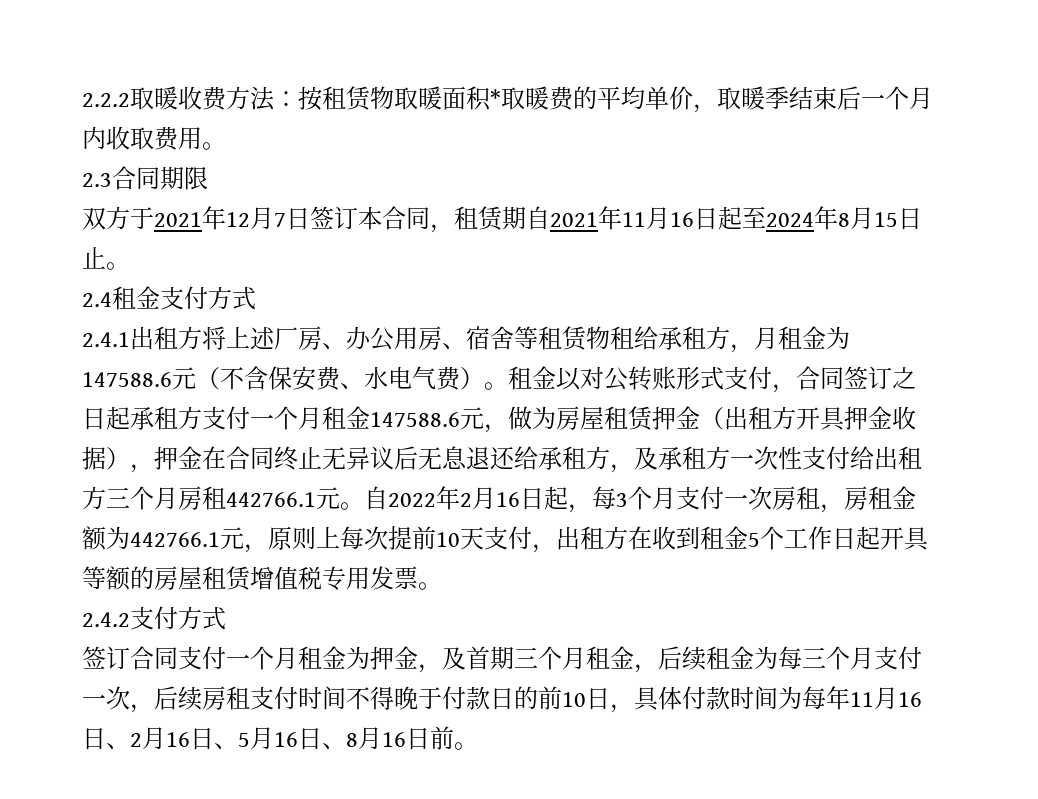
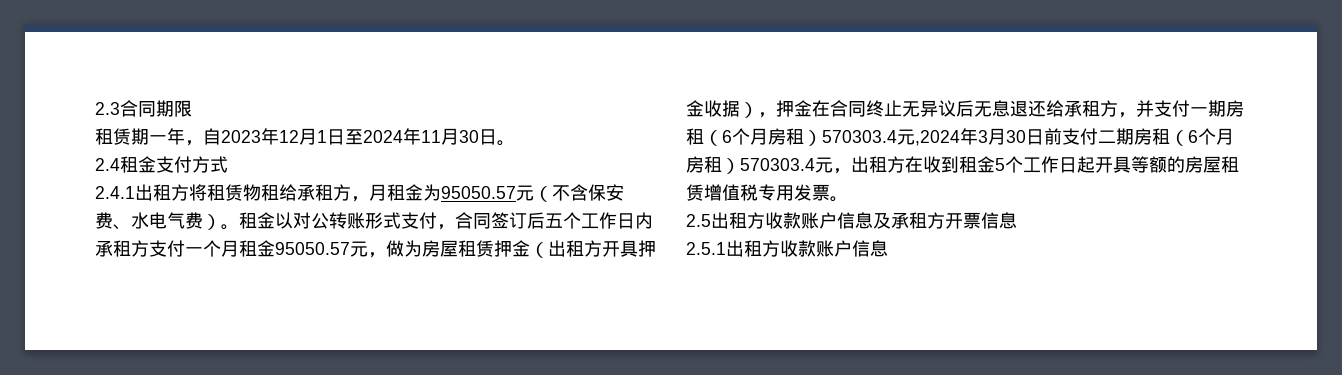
[82,86,933,113] [82,126,226,151] [82,166,208,190] [82,206,922,233] [82,247,106,269] 2.2.2取暖收费方法：按租赁物取暖面积*取暖费的平均单价，取暖季结束后一个月内收取费用。 // 2.3合同期限 // 双方于2021年12月7日签订本合同，租赁期自2021年11月16日起至2024年8月15日止 -> [95,100,192,117] [95,128,497,146] 2.3合同期限 // 租赁期一年，自2023年12月1日至2024年11月30日
[226,326,538,351] 上述厂房、办公用房、宿舍等 -> (207, 192) none
[82,372,172,387] 147588.6 -> [441,186,516,199] 95050.57
[892,367,916,389] [82,406,130,430] 之日起 -> [527,212,653,229] 后五个工作日内
[370,412,460,427] 147588.6 -> [275,242,350,255] 95050.57
[634,446,922,470] [82,486,916,513] [82,526,532,553] 及承租方一次性支付给出租方三个月房租442766.1元。自2022年2月16日起，每3个月支付一次房租，房租金额为442766.1元，原则上每次提前10天支付 -> [1136,100,1244,117] [686,128,1234,146] [686,156,833,174] 并支付一期房租（6个月房租）570303.4元,2024年3月30日前支付二期房租（6个月房租）570303.4元
[82,606,226,630] [82,646,922,673] [82,686,922,713] [82,726,478,750] 2.4.2支付方式 // 签订合同支付一个月租金为押金，及首期三个月租金，后续租金为每三个月支付一次，后续房租支付时间不得晚于付款日的前10日，具体付款时间为每年11月16日、2月16日、5月16日、8月16日前。 -> [686,212,1017,229] [686,240,888,257] 2.5出租方收款账户信息及承租方开票信息 // 2.5.1出租方收款账户信息

